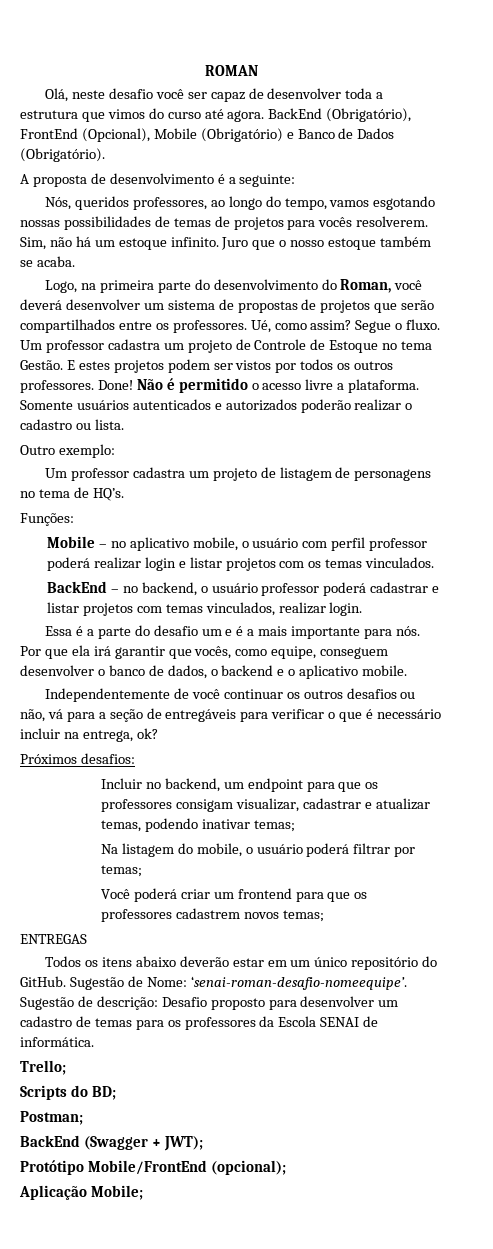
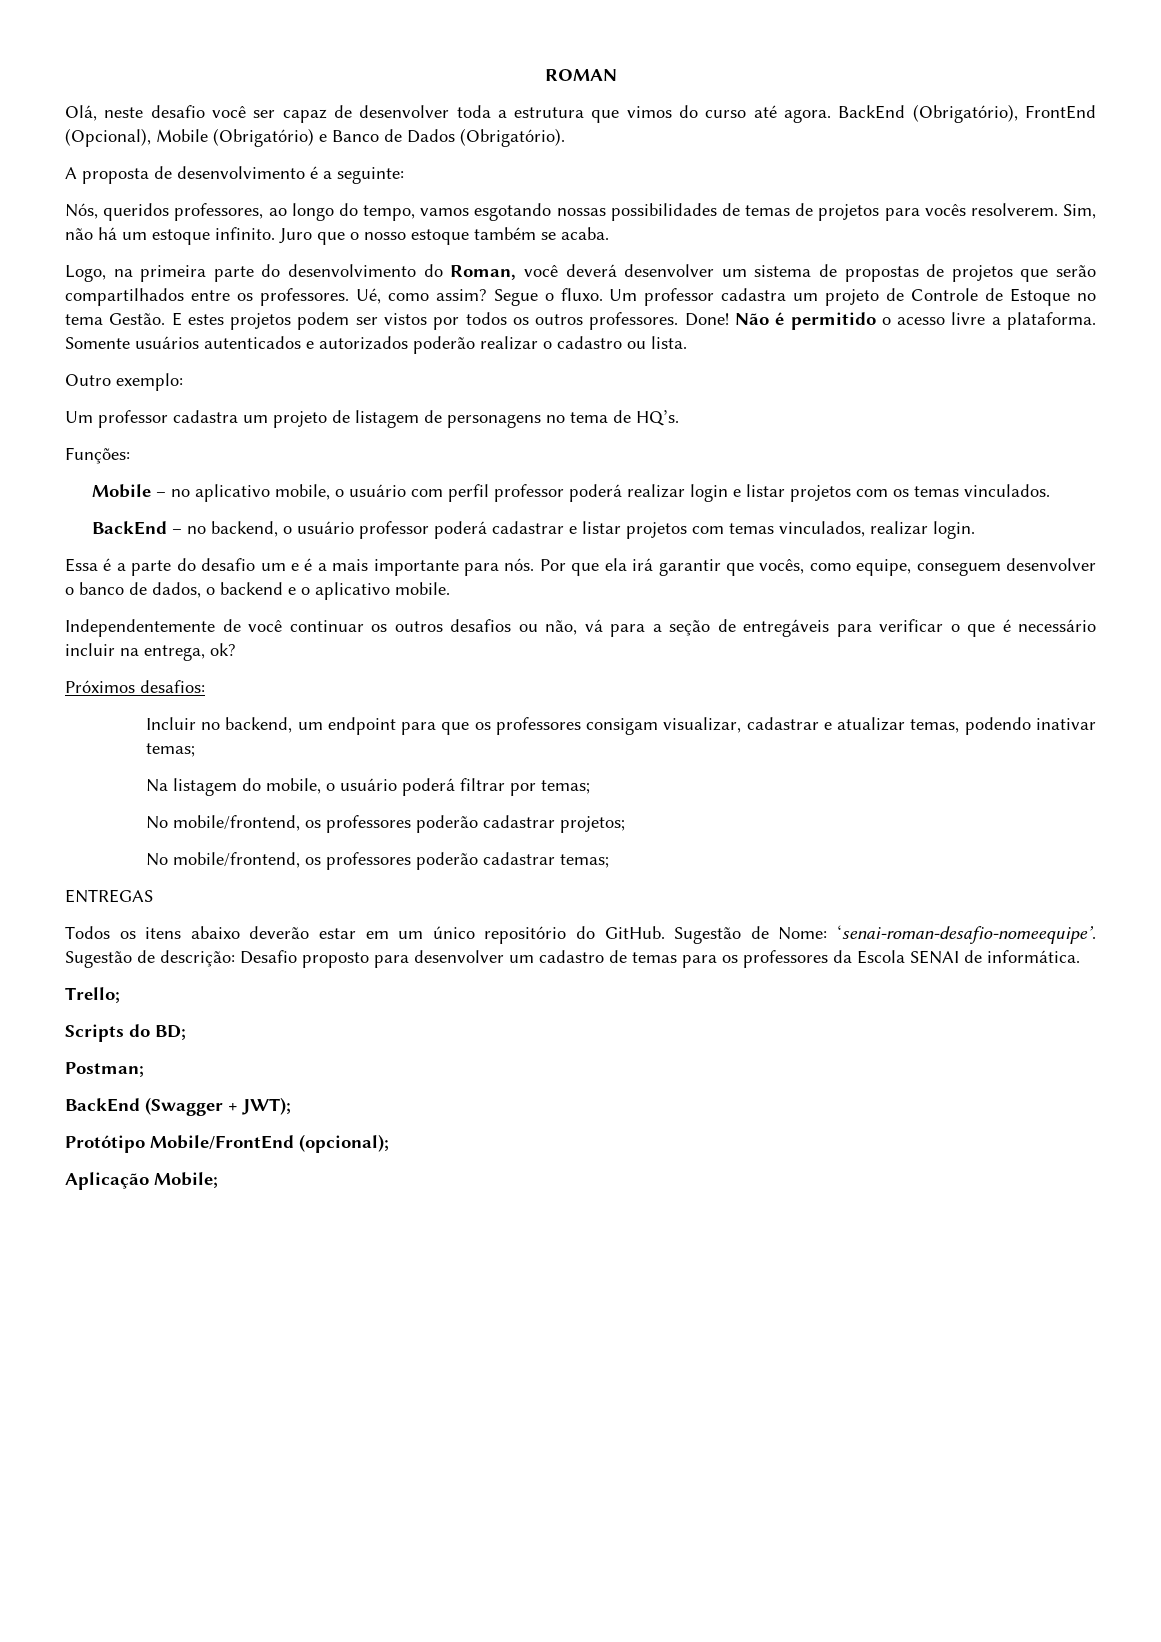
[100,888,368,902] [100,908,279,922] Você poderá criar um frontend para que os professores cadastrem novos -> [145,815,625,833] [145,852,555,870] No mobile/frontend, os professores poderão cadastrar projetos; // No mobile/frontend, os professores poderão cadastrar

